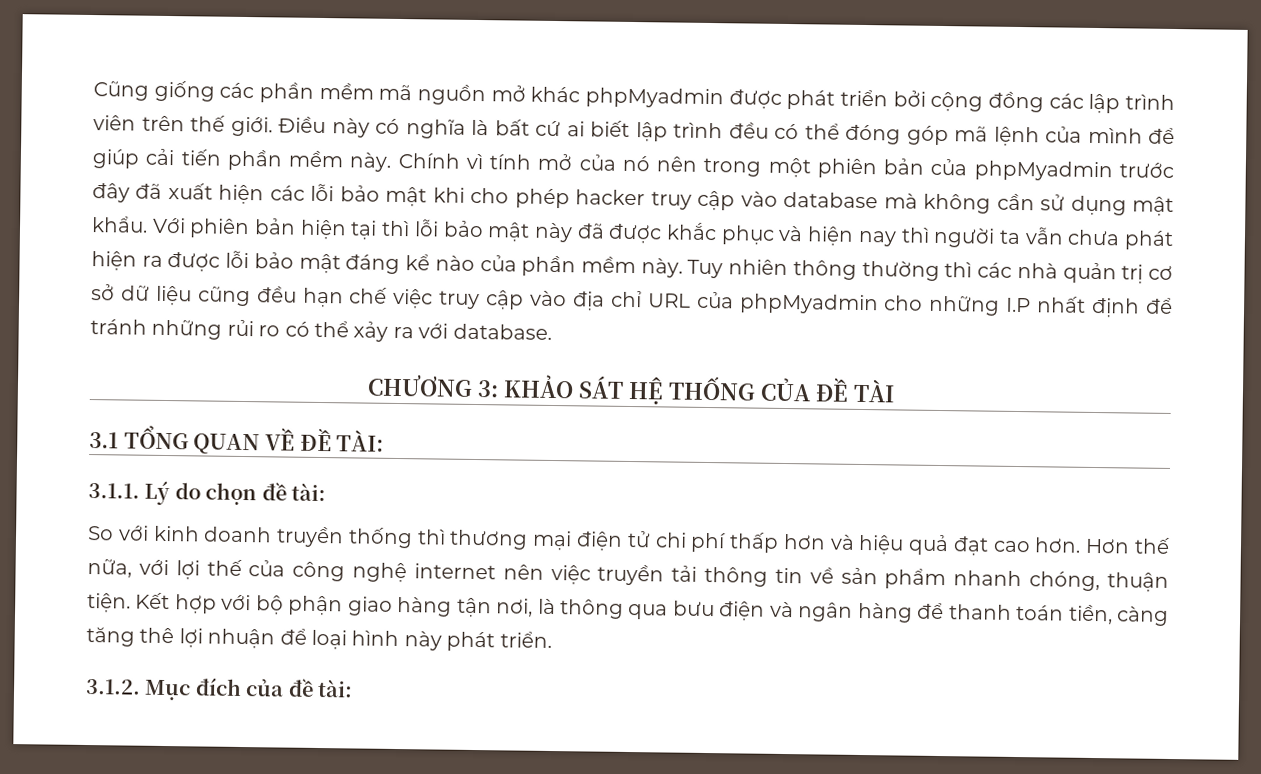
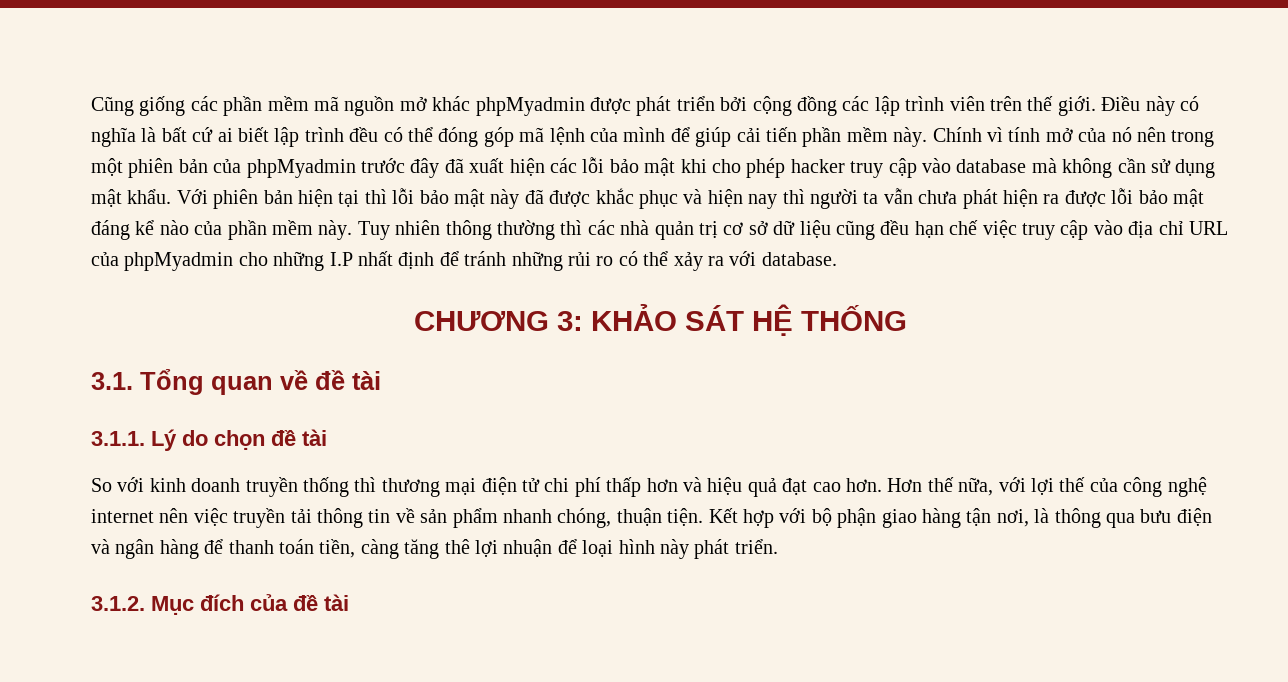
[759,377,895,403] [89,425,385,455] CỦA ĐỀ TÀI // 3.1 TỔNG QUAN VỀ ĐỀ TÀI: -> [91,369,381,395] // 3.1. Tổng quan về đề tài
[291,482,326,502] tài: -> [302,429,327,446] tài
[317,678,353,698] tài: -> [324,594,349,611] tài

